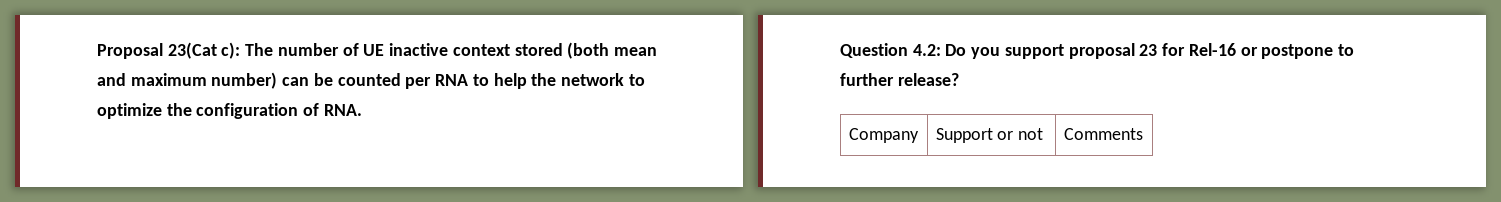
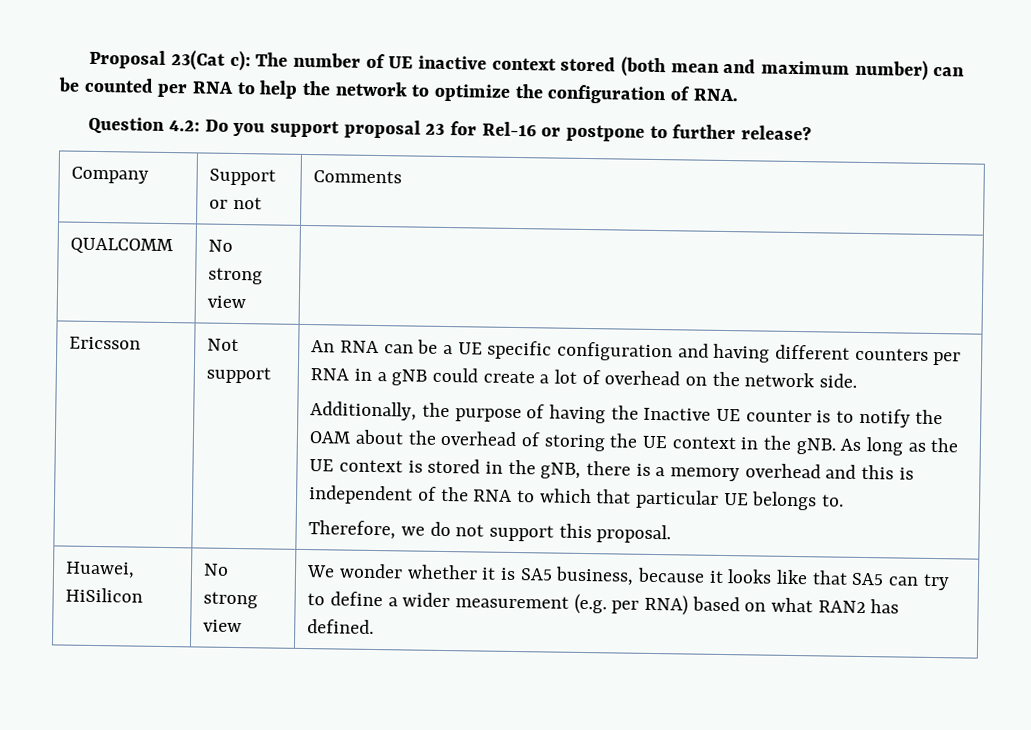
(1143, 134) none -> [70,237,174,255] [208,239,234,252] [208,267,264,285] [207,295,247,309] [69,336,142,350] [207,338,240,352] [206,366,272,384] [311,339,962,366] [310,367,858,388] [310,401,944,428] [309,429,959,456] [309,458,914,482] [309,485,845,511] [308,520,672,544] [65,561,136,579] [65,587,144,603] [203,563,230,576] [203,591,259,609] [203,619,243,633] [306,563,950,591] [307,591,900,616] [307,619,375,635] // QUALCOMM | No strong view | // Ericsson | Not support | An RNA can be a UE specific configuration and having different counters per RNA in a gNB could create a lot of overhead on the network side. // Additionally, the purpose of having the Inactive UE counter is to notify the OAM about the overhead of storing the UE context in the gNB. As long as the UE context is stored in the gNB, there is a memory overhead and this is independent of the RNA to which that particular UE belongs to. // Therefore, we do not support this proposal. // Huawei, HiSilicon | No strong view | We wonder whether it is SA5 business, because it looks like that SA5 can try to define a wider measurement (e.g. per RNA) based on what RAN2 has defined.

